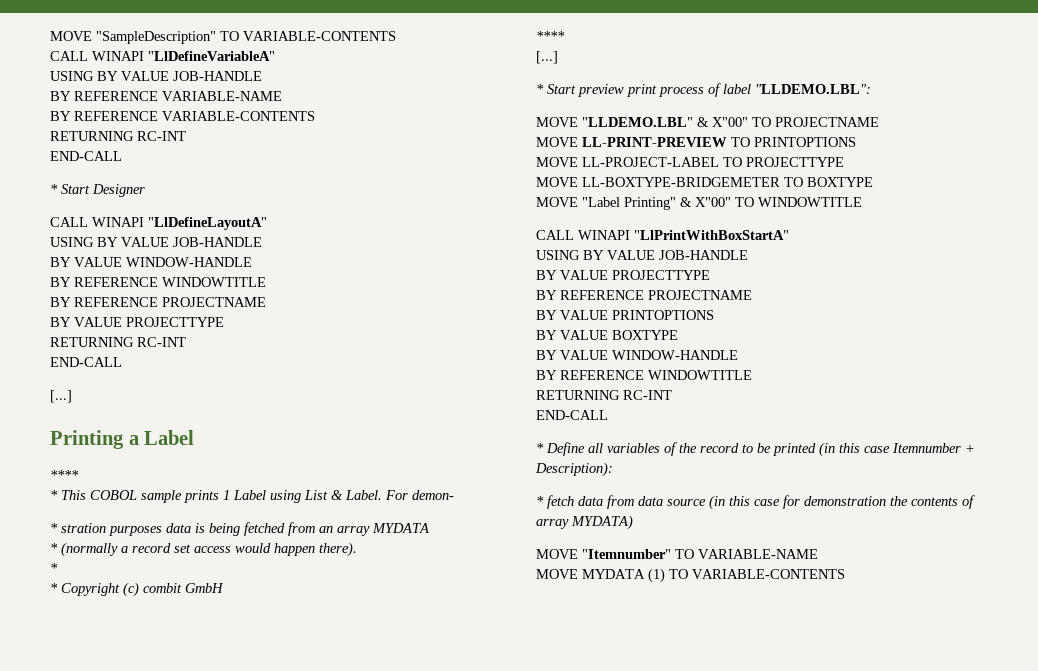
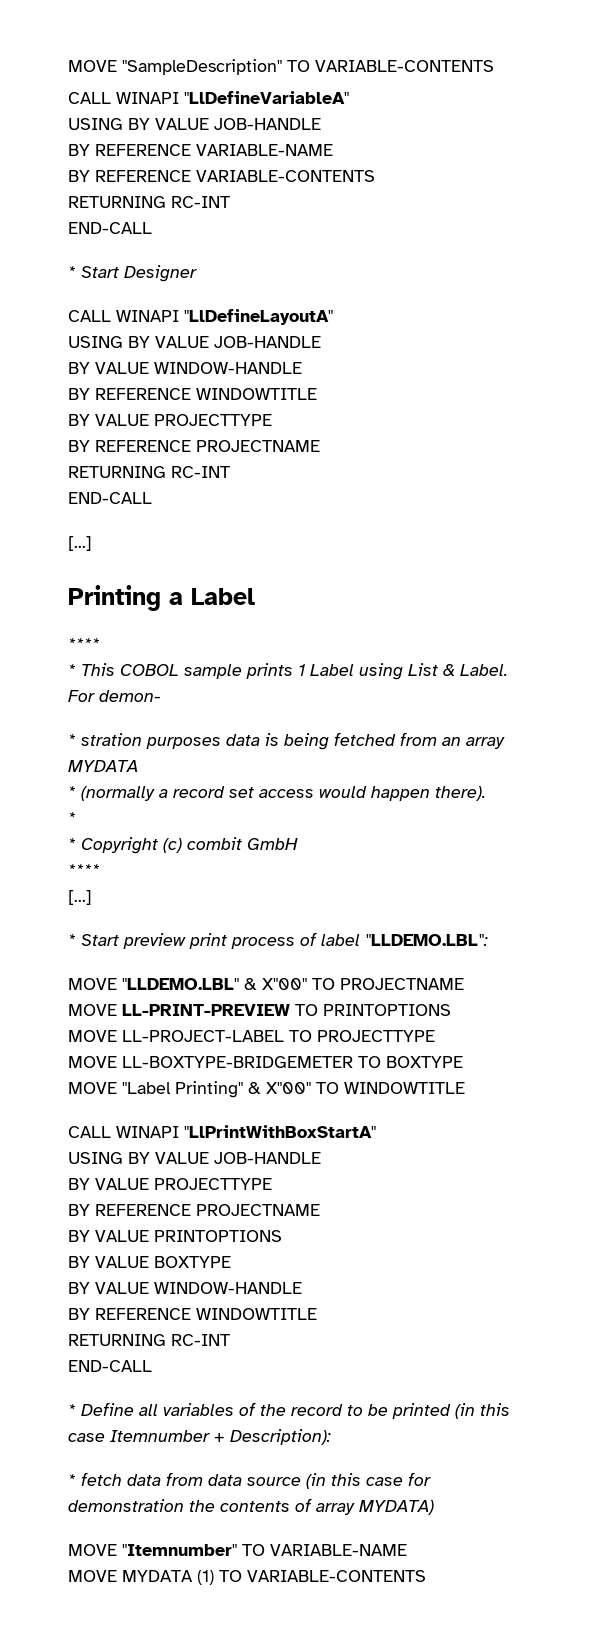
[50,297,266,307] [50,317,224,327] // BY REFERENCE PROJECTNAME // BY VALUE PROJECTTYPE -> [68,414,272,426] [68,440,320,452] // BY VALUE PROJECTTYPE // BY REFERENCE PROJECTNAME

